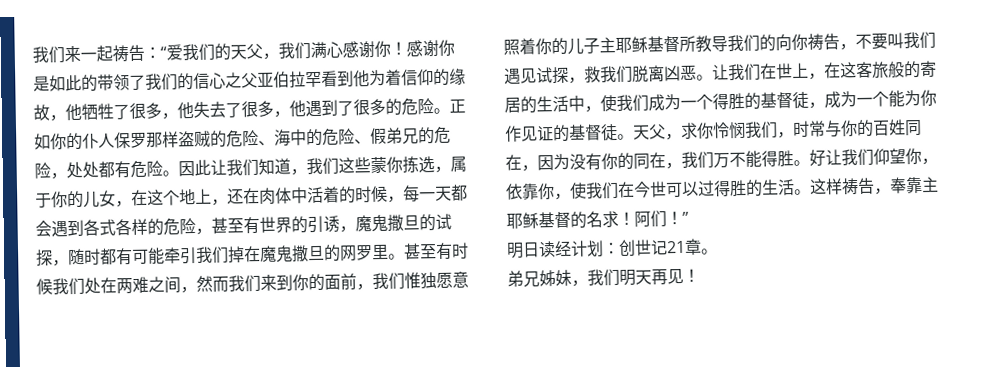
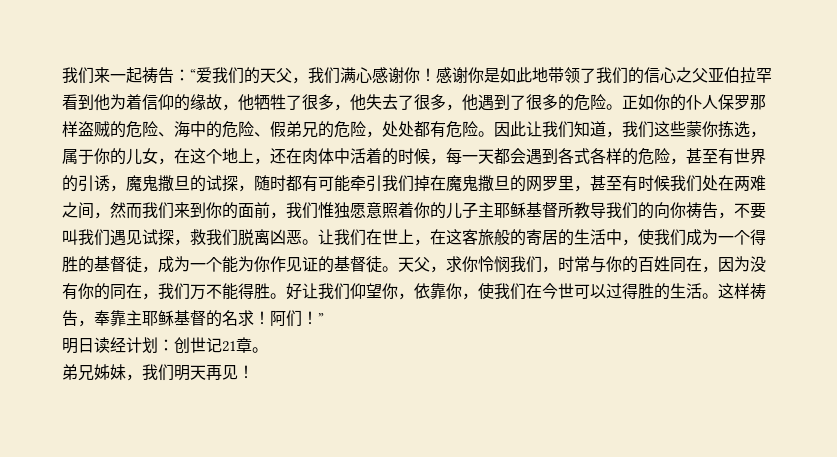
[81,74,98,92] 的 -> [532,67,548,83] 地
[388,253,405,260] 。 -> [574,185,590,192] ，

